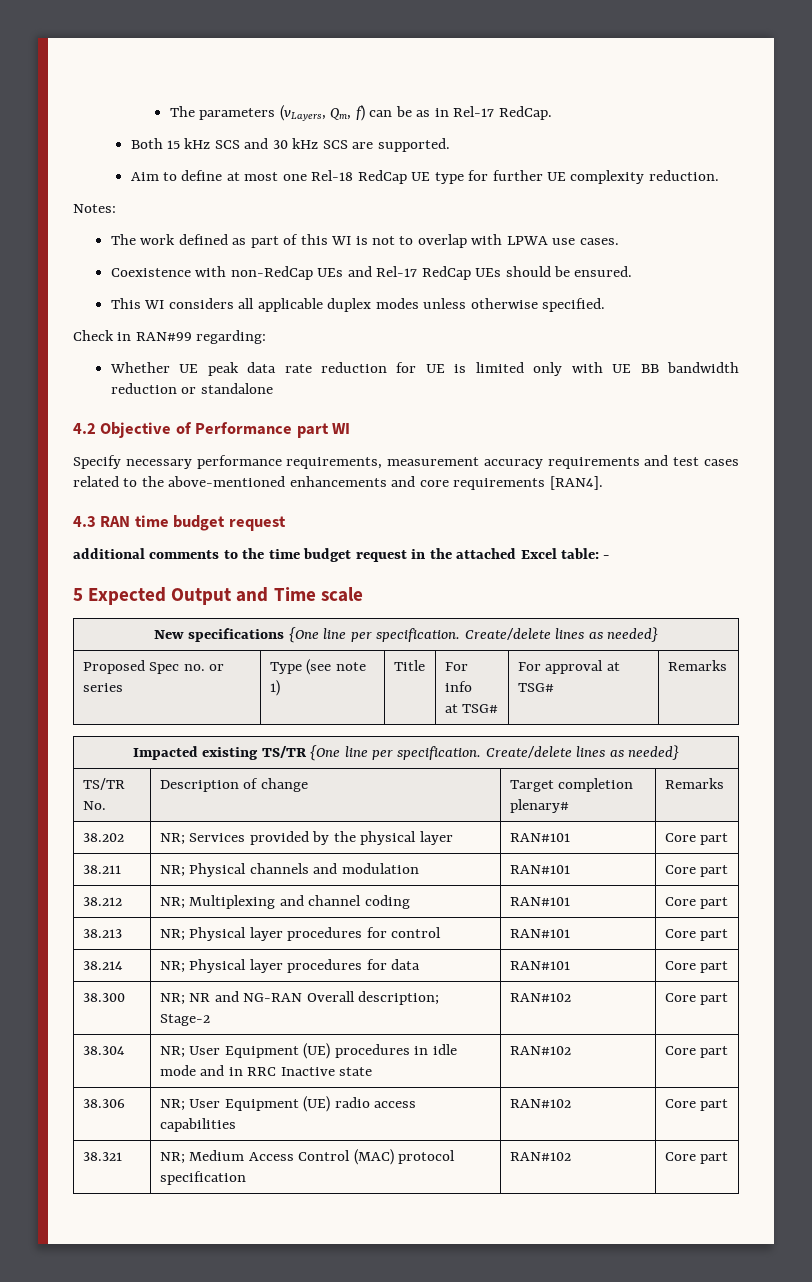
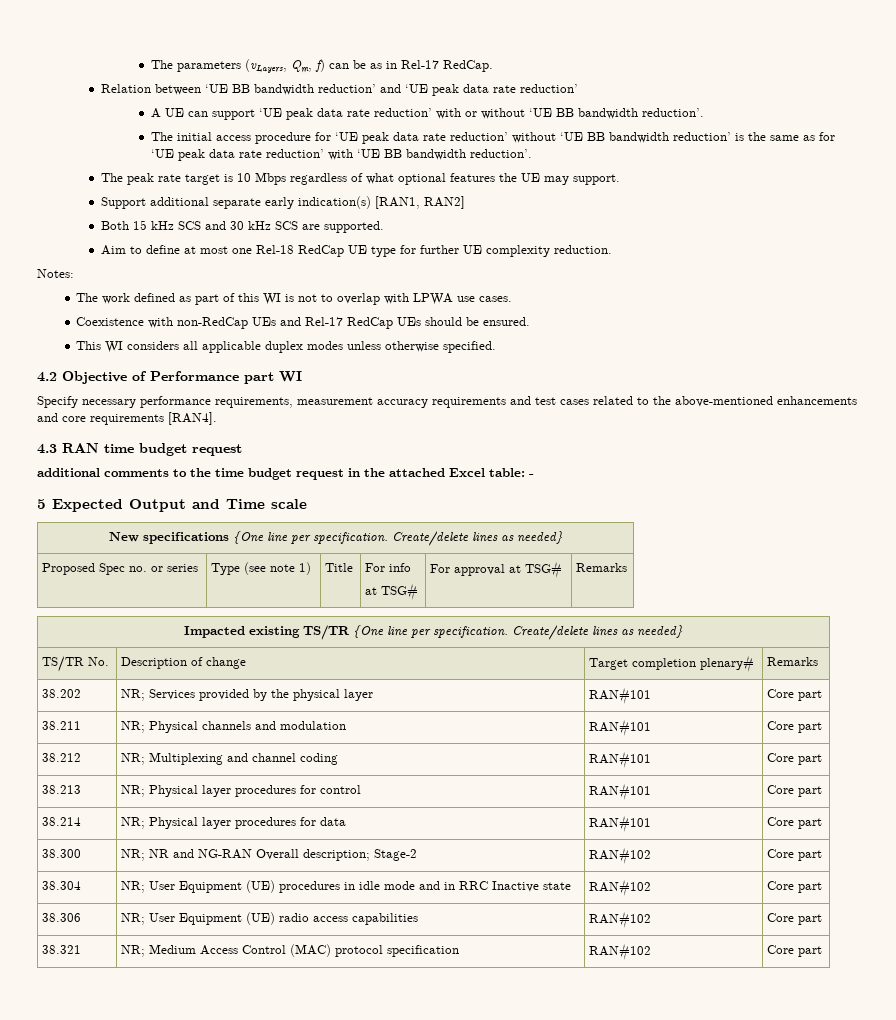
(552, 113) none -> [101,84,579,96] [150,108,704,120] [150,132,835,144] [150,149,532,161] [101,172,621,185] [101,196,466,209] // Relation between ‘UE BB bandwidth reduction’ and ‘UE peak data rate reduction’ // A UE can support ‘UE peak data rate reduction’ with or without ‘UE BB bandwidth reduction’. // The initial access procedure for ‘UE peak data rate reduction’ without ‘UE BB bandwidth reduction’ is the same as for ‘UE peak data rate reduction’ with ‘UE BB bandwidth reduction’. // The peak rate target is 10 Mbps regardless of what optional features the UE may support. // Support additional separate early indication(s) [RAN1, RAN2]
[73,330,267,344] [109,362,739,376] [110,383,273,394] // Check in RAN#99 regarding: // Whether UE peak data rate reduction for UE is limited only with UE BB bandwidth reduction or standalone -> (497, 347) none

